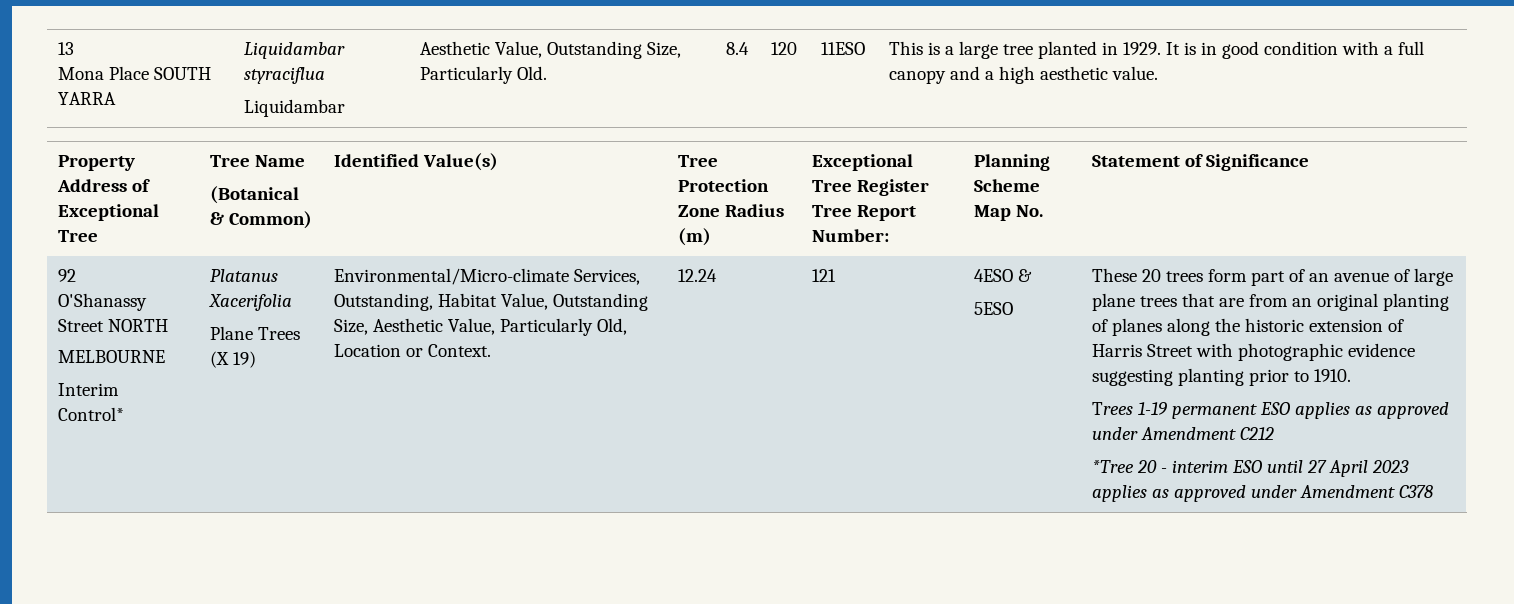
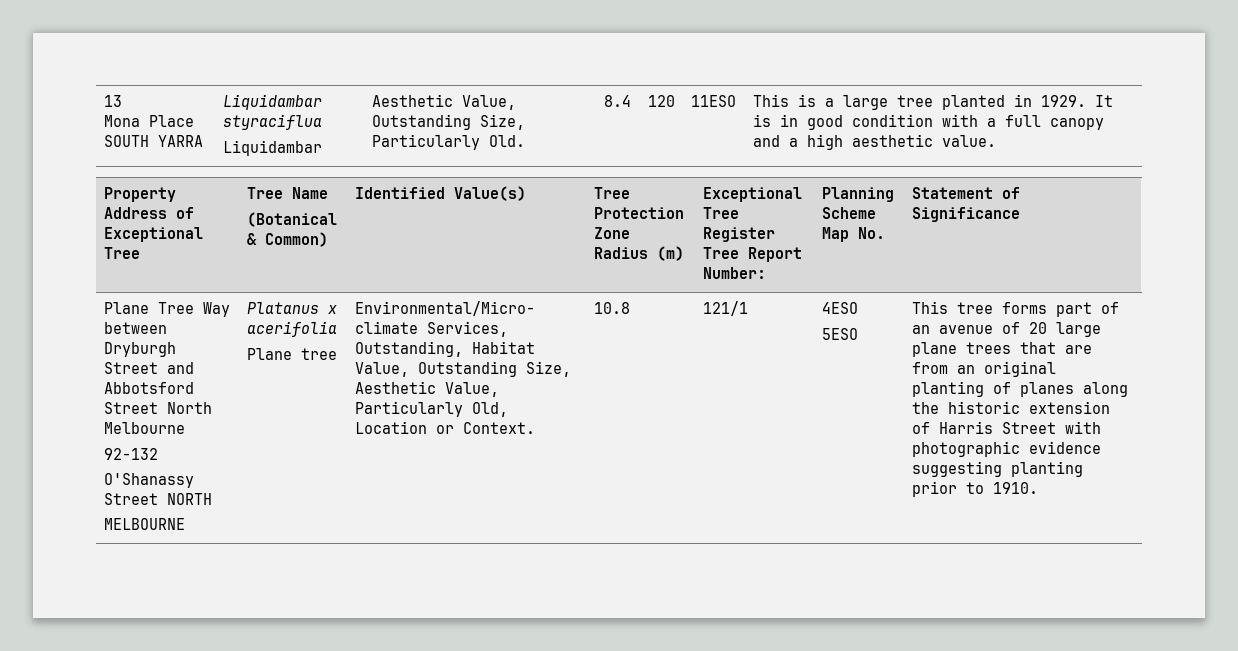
[58,269,77,282] 92 -> [103,302,230,317] [103,322,167,334] [103,342,176,357] [103,362,194,374] [103,382,194,394] [103,402,212,414] [103,422,185,434] [103,448,158,460] Plane Tree Way between Dryburgh Street and Abbotsford Street North Melbourne // 92-132
[58,383,120,396] [58,407,125,421] // Interim Control* -> (185, 524) none
[209,294,293,311] [210,326,301,340] [210,351,257,368] Xacerifolia // Plane Trees (X 19) -> [327,305,337,314] [246,321,337,337] [246,348,337,360] x acerifolia // Plane tree
[678,269,718,282] [812,269,837,282] 12.24 | 121 -> [593,302,630,314] [702,301,748,316] 10.8 | 121/1
[1018,269,1033,282] & -> (858, 308) none
[1092,268,1248,282] These 20 trees form -> [911,301,1047,314] This tree forms
(1411, 275) none -> [1028,322,1047,334] 20
[1092,402,1450,419] [1092,427,1275,440] [1092,460,1410,477] [1092,485,1434,502] // Trees 1-19 permanent ESO applies as approved under Amendment C212 // *Tree 20 - interim ESO until 27 April 2023 applies as approved under Amendment C378 -> (1038, 488) none

